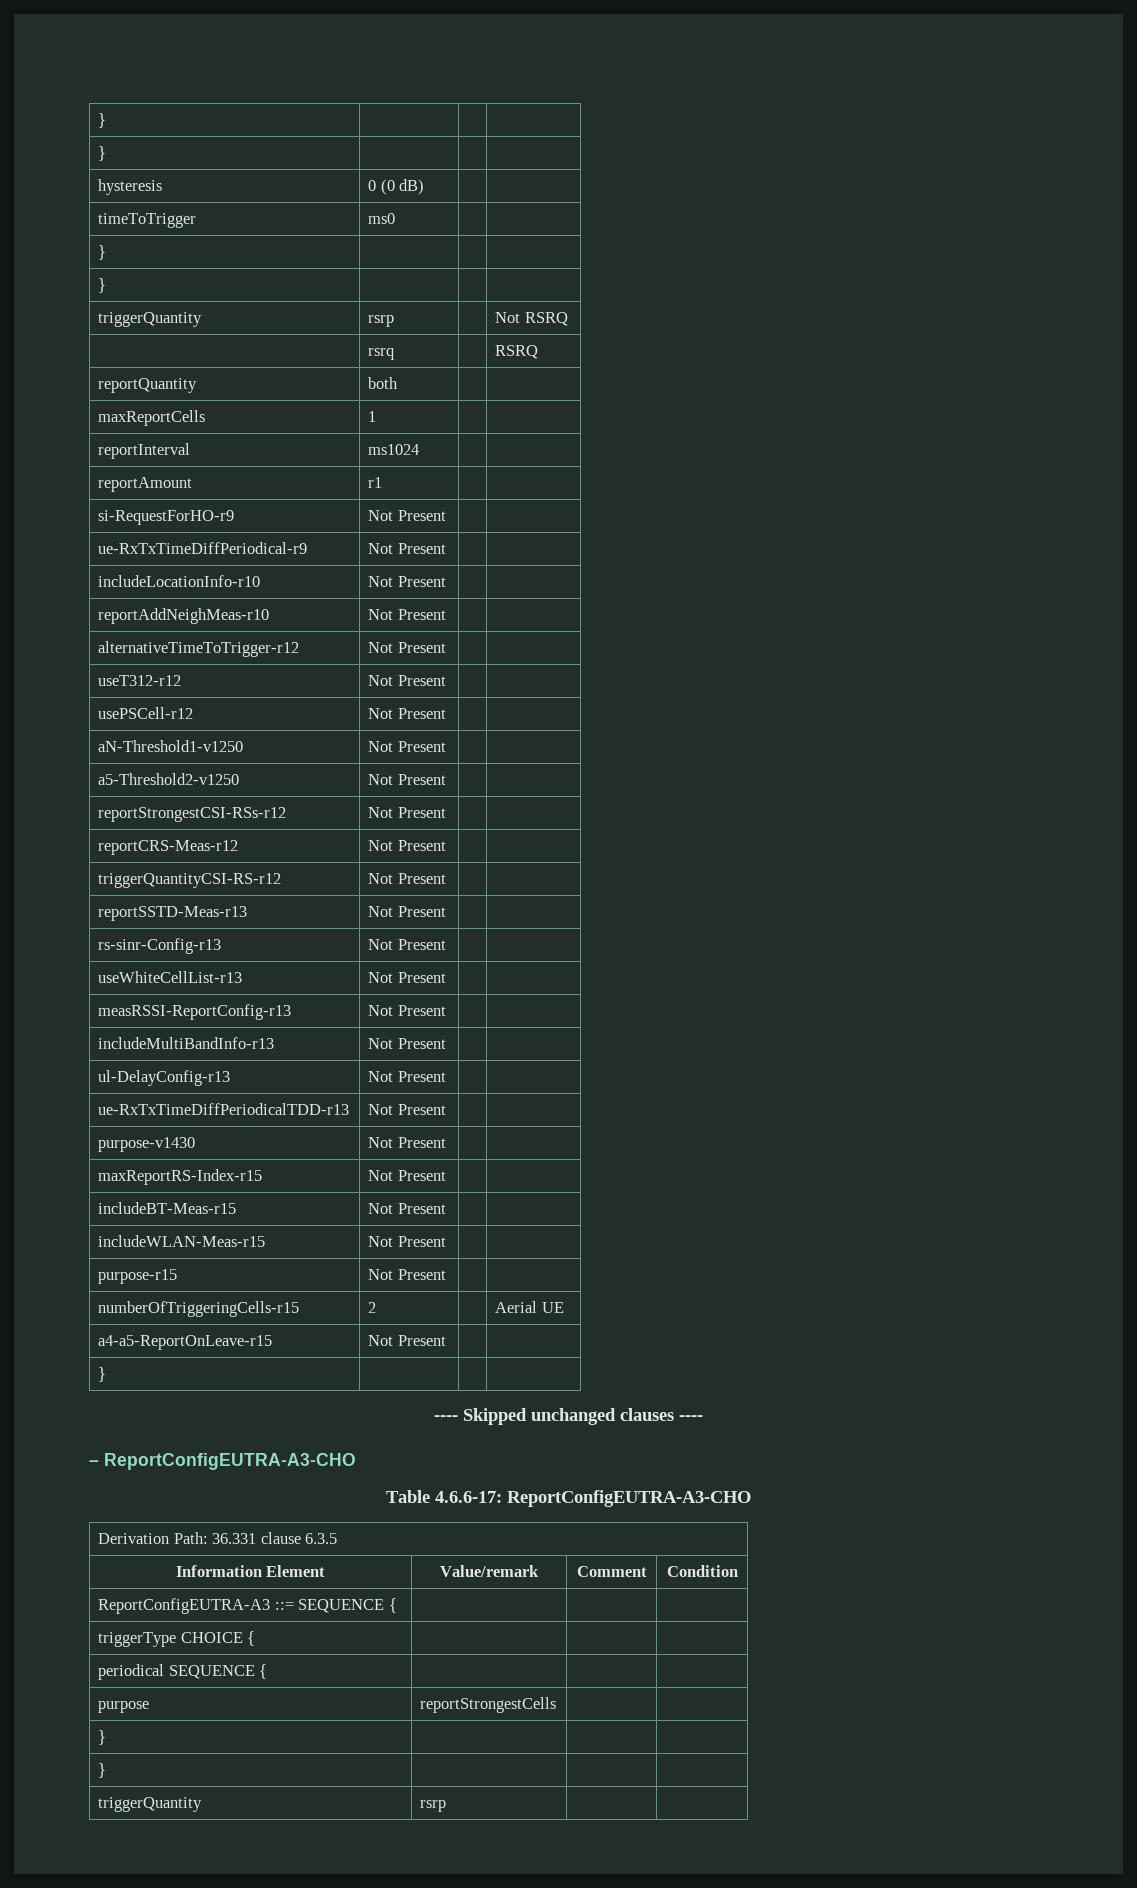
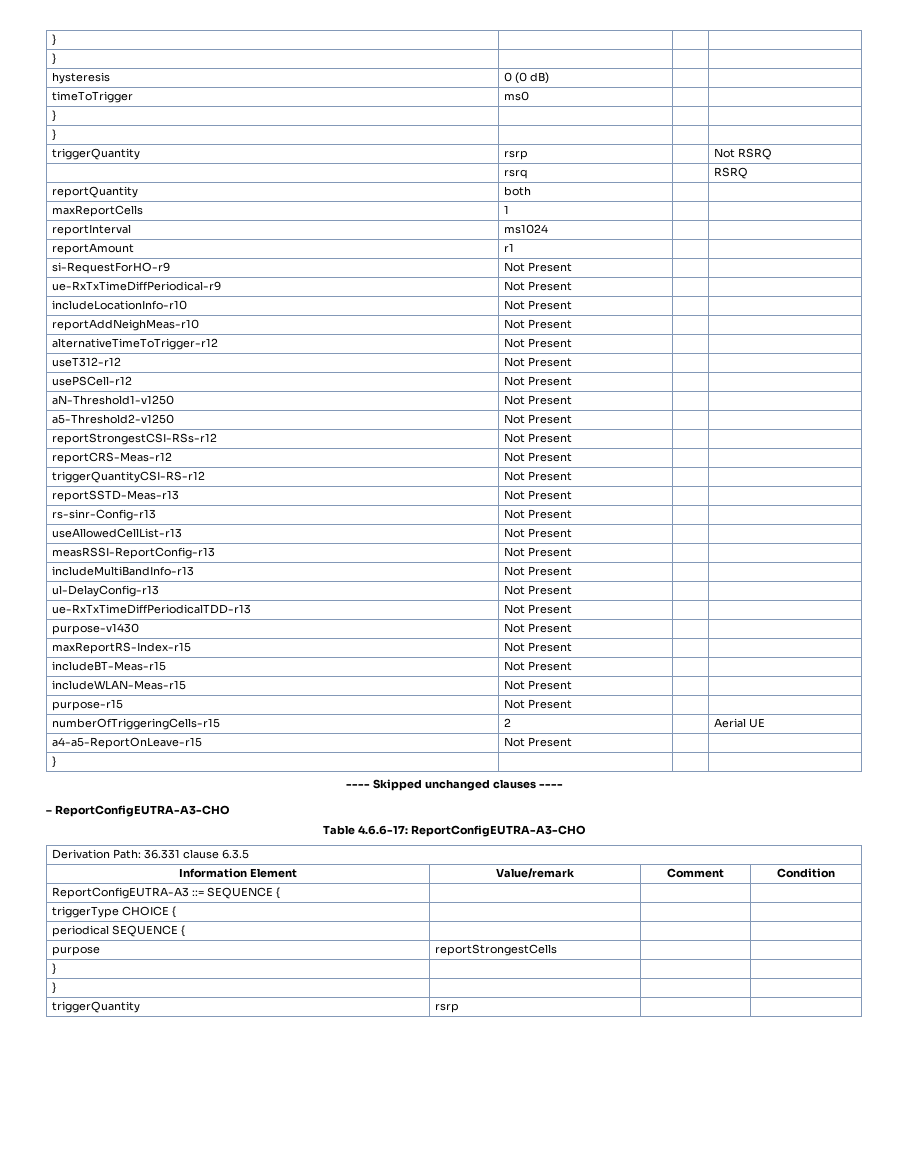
[98,971,243,983] useWhiteCellList-r13 -> [51,528,182,538] useAllowedCellList-r13

